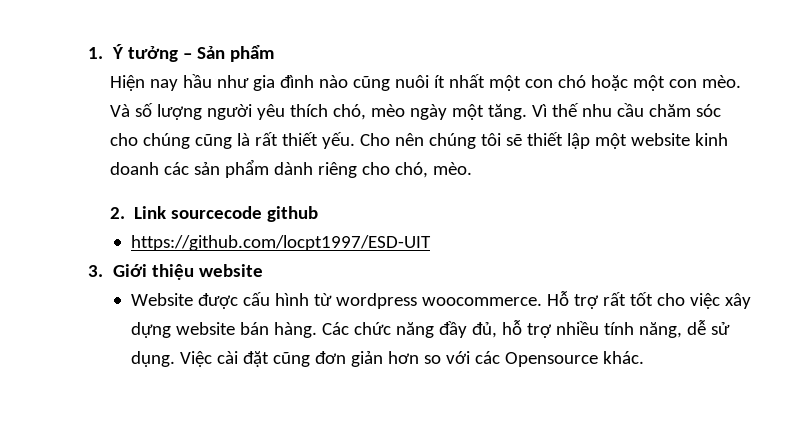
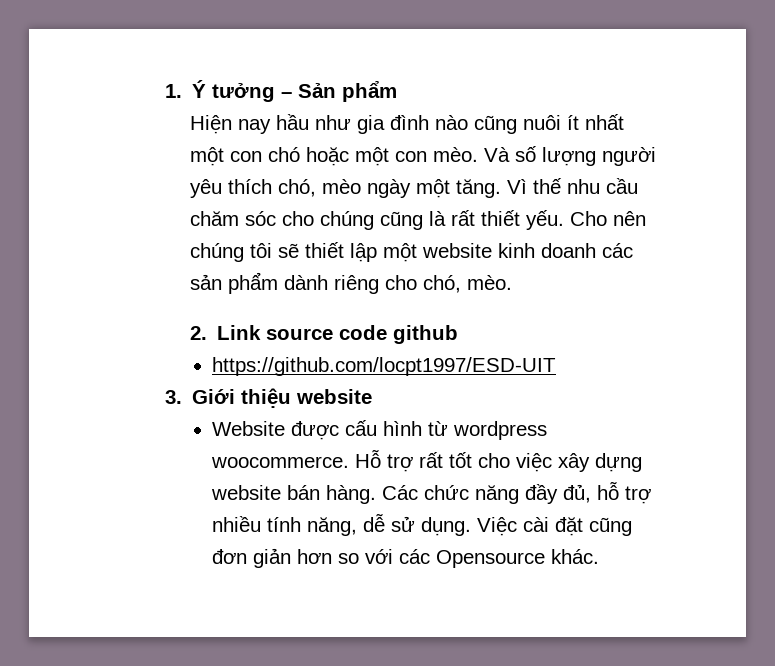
[171,206,263,219] sourcecode -> [265,325,387,340] source code

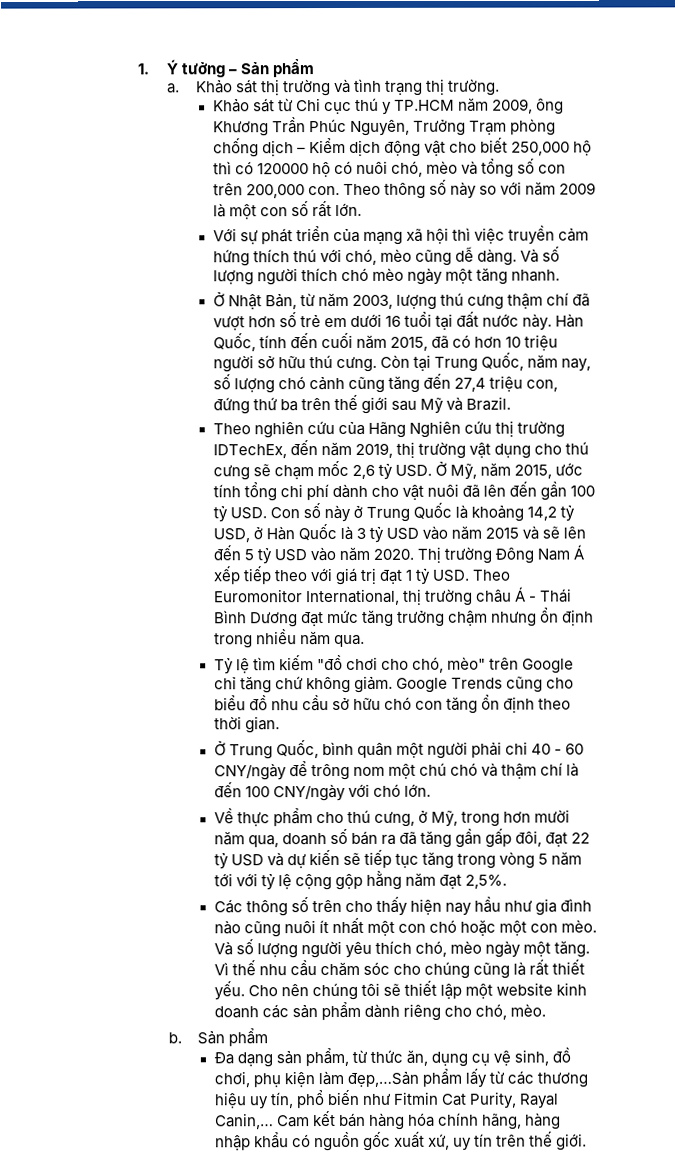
[189,115,232,134] Hiện -> [167,78,501,97] [212,97,565,115] [212,117,556,137] [212,137,593,158] [212,158,567,178] [212,179,597,199] [212,201,362,220] [212,225,590,245] [212,246,561,267] [212,267,560,286] [212,292,591,311] [212,311,585,331] [212,332,559,352] [212,352,592,373] [212,373,559,394] [212,394,512,415] [212,420,565,439] [212,440,590,459] [212,460,584,481] [212,481,596,502] [212,502,576,523] [212,524,587,543] [212,544,585,565] [212,566,511,586] [213,586,572,606] [213,607,595,628] [213,629,365,649] [213,654,575,675] [213,675,574,694] [213,694,572,714] [213,716,280,734] [213,740,585,760] [213,761,580,781] [213,782,431,802] [213,808,571,827] [213,828,591,848] [213,849,583,870] [213,870,508,891] [213,896,442,917] a. Khảo sát thị trường và tình trạng thị trường. // Khảo sát từ Chi cục thú y TP.HCM năm 2009, ông Khương Trần Phúc Nguyên, Trưởng Trạm phòng chống dịch – Kiểm dịch động vật cho biết 250,000 hộ thì có 120000 hộ có nuôi chó, mèo và tổng số con trên 200,000 con. Theo thông số này so với năm 2009 là một con số rất lớn. // Với sự phát triển của mạng xã hội thì việc truyền cảm hứng thích thú với chó, mèo cũng dễ dàng. Và số lượng người thích chó mèo ngày một tăng nhanh. // Ở Nhật Bản, từ năm 2003, lượng thú cưng thậm chí đã vượt hơn số trẻ em dưới 16 tuổi tại đất nước này. Hàn Quốc, tính đến cuối năm 2015, đã có hơn 10 triệu người sở hữu thú cưng. Còn tại Trung Quốc, năm nay, số lượng chó cảnh cũng tăng đến 27,4 triệu con, đứng thứ ba trên thế giới sau Mỹ và Brazil. // Theo nghiên cứu của Hãng Nghiên cứu thị trường IDTechEx, đến năm 2019, thị trường vật dụng cho thú cưng sẽ chạm mốc 2,6 tỷ USD. Ở Mỹ, năm 2015, ước tính tổng chi phí dành cho vật nuôi đã lên đến gần 100 tỷ USD. Con số này ở Trung Quốc là khoảng 14,2 tỷ USD, ở Hàn Quốc là 3 tỷ USD vào năm 2015 và sẽ lên đến 5 tỷ USD vào năm 2020. Thị trường Đông Nam Á xếp tiếp theo với giá trị đạt 1 tỷ USD. Theo Euromonitor International, thị trường châu Á - Thái Bình Dương đạt mức tăng trưởng chậm nhưng ổn định trong nhiều năm qua. // Tỷ lệ tìm kiếm "đồ chơi cho chó, mèo" trên Google chỉ tăng chứ không giảm. Google Trends cũng cho biểu đồ nhu cầu sở hữu chó con tăng ổn định theo thời gian. // Ở Trung Quốc, bình quân một người phải chi 40 - 60 CNY/ngày để trông nom một chú chó và thậm chí là đến 100 CNY/ngày với chó lớn. // Về thực phẩm cho thú cưng, ở Mỹ, trong hơn mười năm qua, doanh số bán ra đã tăng gần gấp đôi, đạt 22 tỷ USD và dự kiến sẽ tiếp tục tăng trong vòng 5 năm tới với tỷ lệ cộng gộp hằng năm đạt 2,5%. // Các thông số trên cho thấy hiện
[189,325,458,344] [212,357,557,376] [165,388,373,408] [212,420,548,440] [211,450,643,472] [211,482,652,504] [212,514,633,536] [212,548,600,568] 2. Link source code github // https://github.com/locpt1997/ESD-UIT // 3. Giới thiệu website // Website được cấu hình từ wordpress woocommerce. Hỗ trợ rất tốt cho việc xây dựng website bán hàng. Các chức năng đầy đủ, hỗ trợ nhiều tính năng, dễ sử dụng. Việc cài đặt cũng đơn giản hơn so với các Opensource khác. -> [168,1028,269,1047] [213,1047,572,1068] [213,1068,589,1088] [213,1089,560,1110] [214,1111,561,1130] [214,1131,588,1152] b. Sản phẩm // Đa dạng sản phẩm, từ thức ăn, dụng cụ vệ sinh, đồ chơi, phụ kiện làm đẹp,…Sản phẩm lấy từ các thương hiệu uy tín, phổ biến như Fitmin Cat Purity, Rayal Canin,… Cam kết bán hàng hóa chính hãng, hàng nhập khẩu có nguồn gốc xuất xứ, uy tín trên thế giới.

